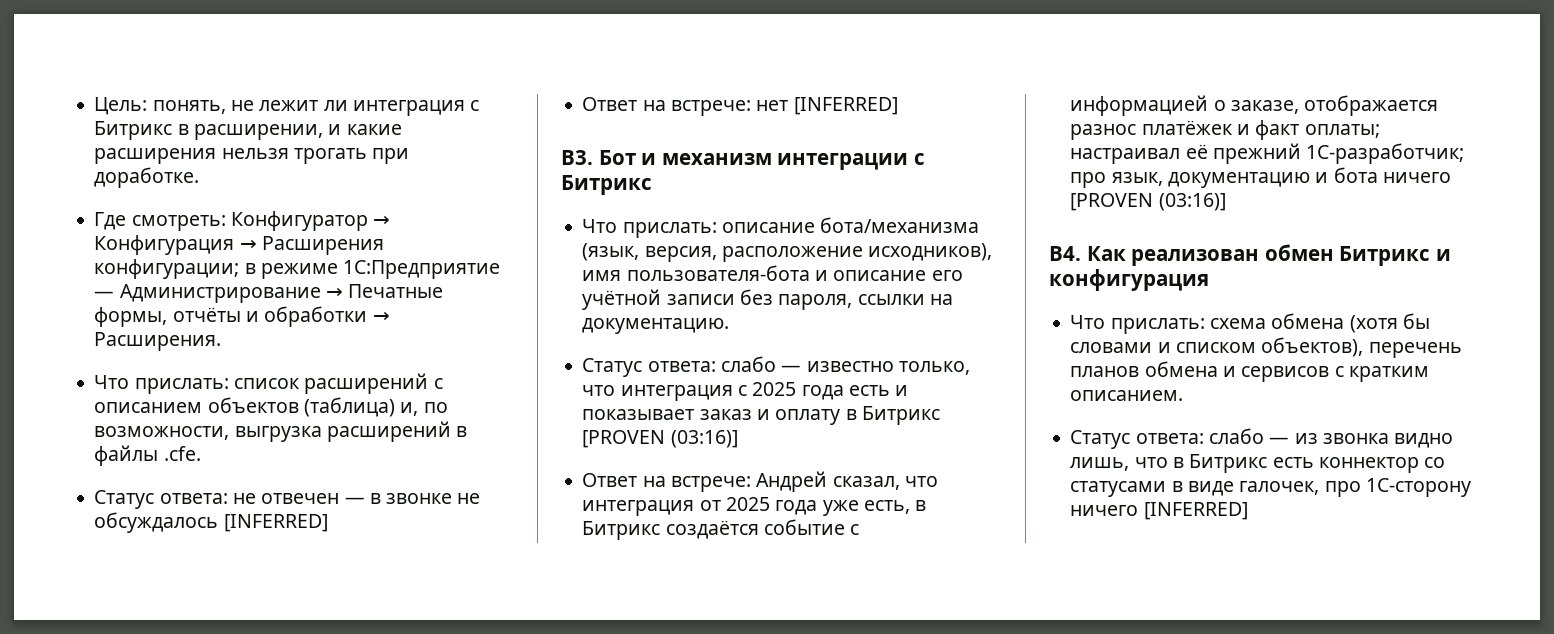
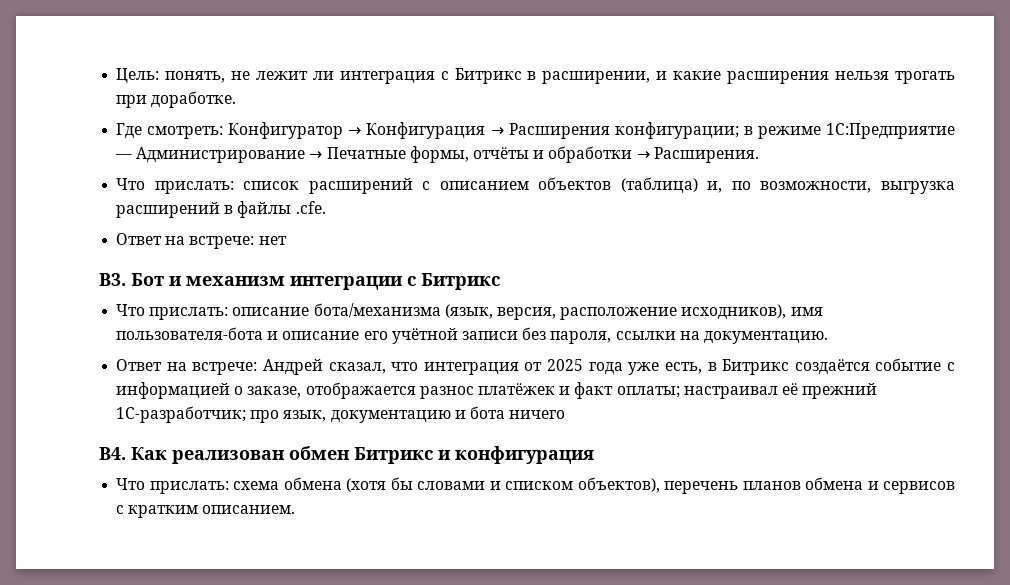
[94,490,481,509] [94,512,328,533] // Статус ответа: не отвечен — в звонке не обсуждалось [INFERRED] -> (326, 207) none
[793,97,898,115] [INFERRED] -> (287, 240) none
[582,356,970,377] [582,382,909,401] [582,406,940,425] [582,430,738,448] // Статус ответа: слабо — известно только, что интеграция с 2025 года есть и показывает заказ и оплату в Битрикс [PROVEN (03:16)] -> (828, 337) none
[1070,193,1226,211] [PROVEN (03:16)] -> (566, 414) none
[1070,428,1454,449] [1070,454,1446,473] [1070,478,1471,497] [1070,502,1248,520] // Статус ответа: слабо — из звонка видно лишь, что в Битрикс есть коннектор со статусами в виде галочек, про 1С-сторону ничего [INFERRED] -> (296, 509) none

